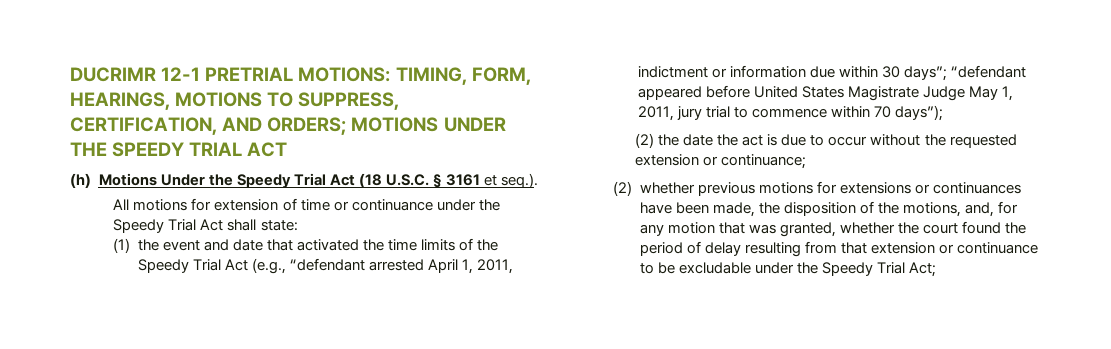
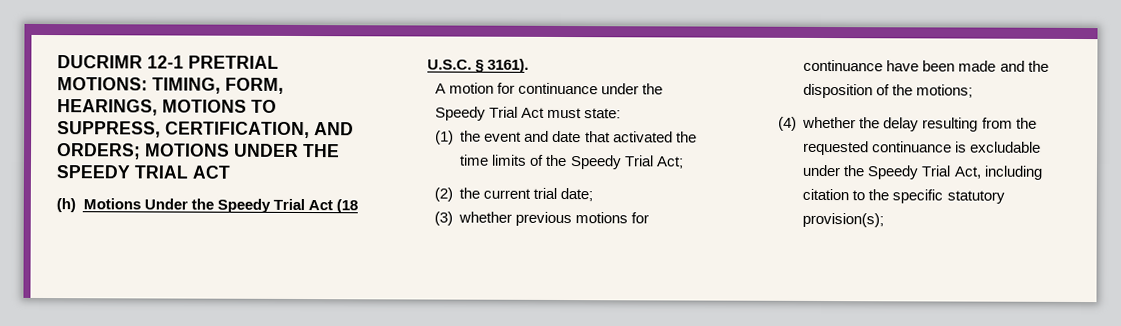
[445,173,539,188] [113,198,349,211] 3161 et seq.). // All motions for extension of time or -> [486,58,529,73] [434,82,515,94] 3161). // A motion for
[227,219,257,231] shall -> [546,107,582,119] must
[224,258,514,274] [637,65,1027,81] [637,85,1014,101] [637,105,944,121] [635,133,1017,148] [635,154,807,169] [613,181,1022,196] [639,201,1019,217] [639,221,1027,237] [639,241,1039,257] [639,262,675,274] Act (e.g., “defendant arrested April 1, 2011, indictment or information due within 30 days”; “defendant appeared before United States Magistrate Judge May 1, 2011, jury trial to commence within 70 days”); // (2) the date the act is due to occur without the requested extension or continuance; // (2) whether previous motions for extensions or continuances have been made, the disposition of the motions, and, for any motion that was granted, whether the court found the period of delay resulting from that extension or continuance to be -> [655,156,684,169] [433,187,594,202] [433,211,650,227] [803,59,1049,72] [803,83,974,99] [777,116,1037,132] [803,140,968,156] Act; // (2) the current trial date; // (3) whether previous motions for continuance have been made and the disposition of the motions; // (4) whether the delay resulting from the requested continuance is
[909,262,937,277] Act; -> [953,165,1042,180] [802,188,1005,204] [802,212,885,228] Act, including citation to the specific statutory provision(s);

